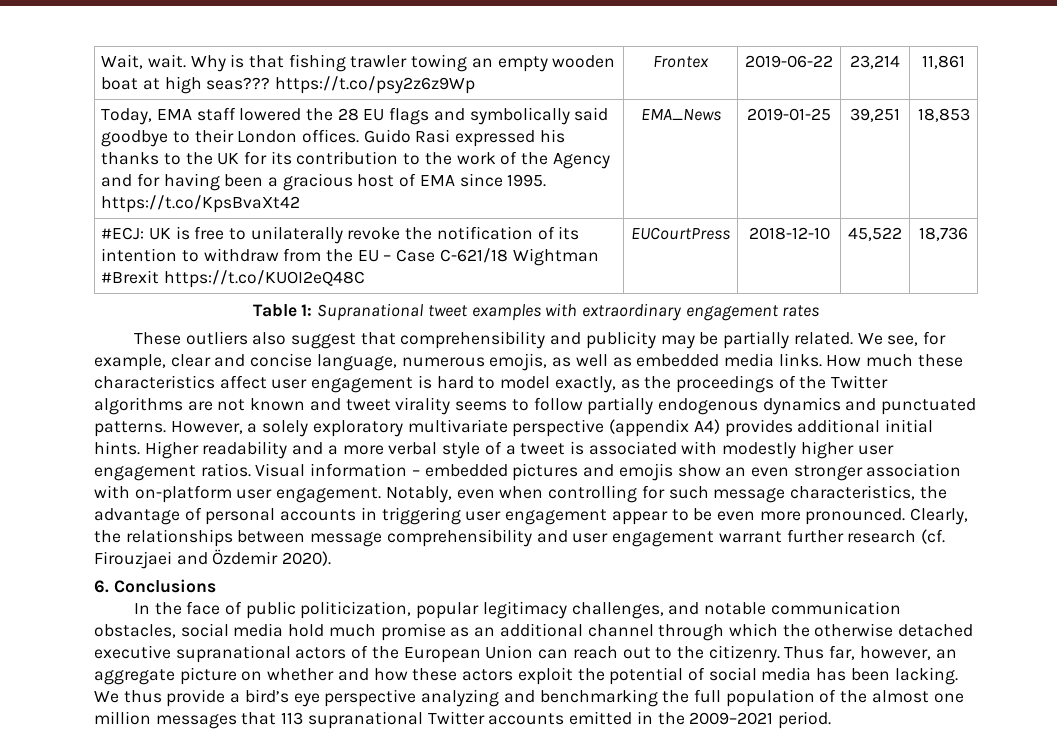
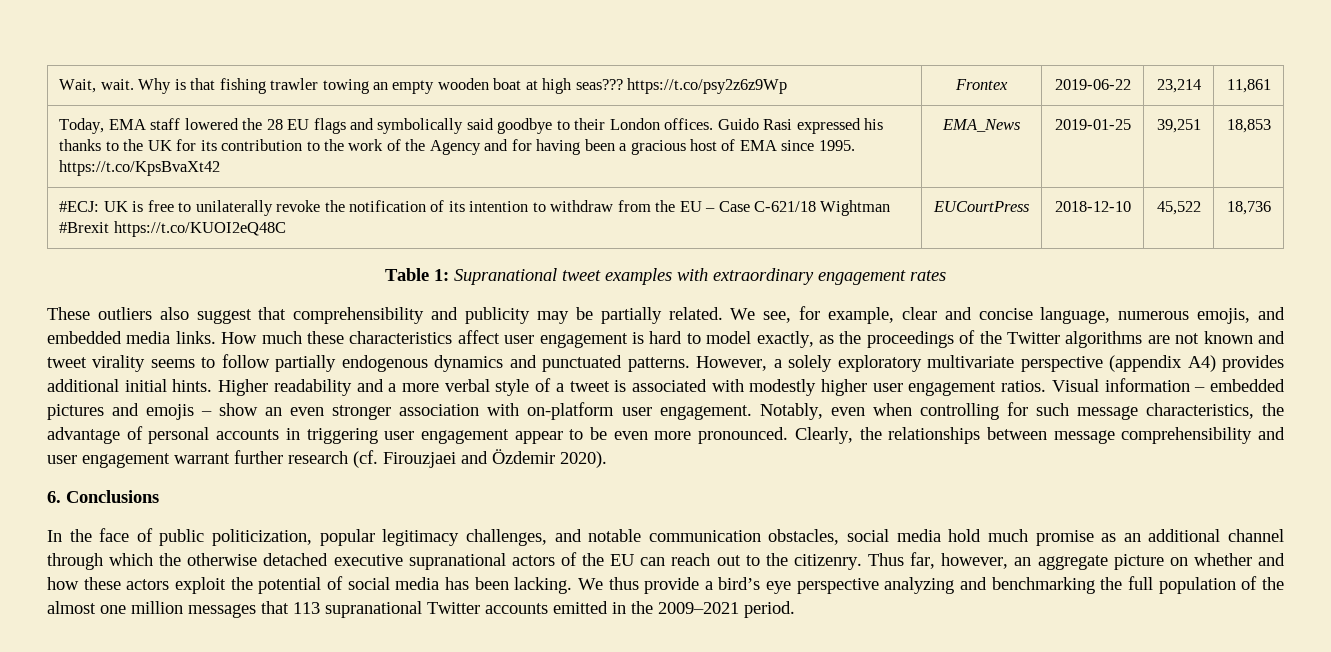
[552,354,632,367] as well as -> [1257,307,1285,320] and
(673, 472) none -> [201,411,213,416] –
[403,645,534,663] European Union -> [610,554,635,566] EU

